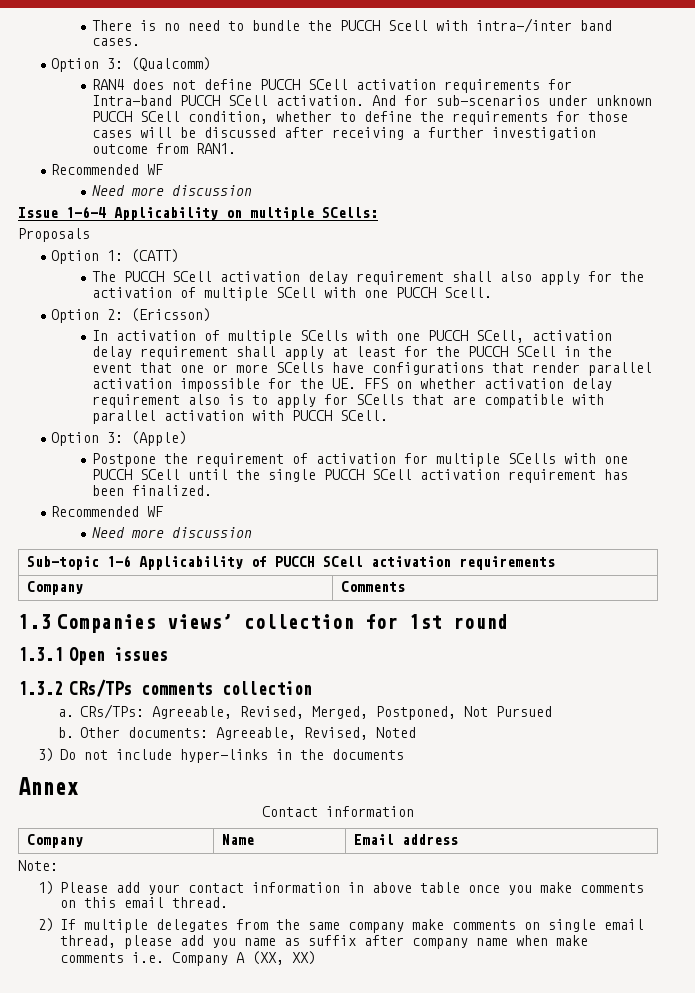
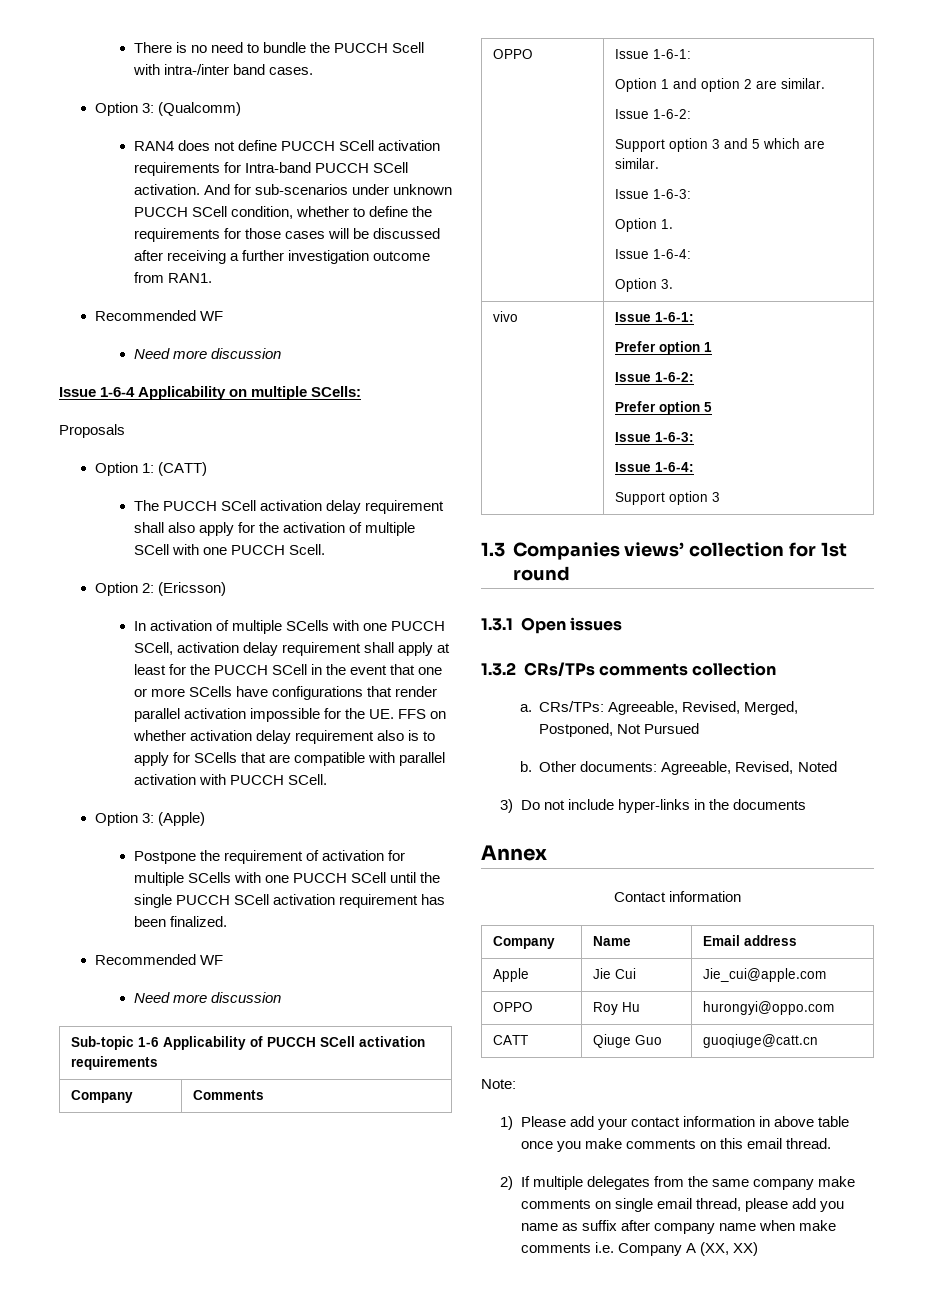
(405, 586) none -> [492,49,533,59] [614,49,691,59] [614,78,825,92] [614,109,691,119] [614,138,825,152] [614,158,659,169] [614,189,691,199] [614,218,673,232] [614,249,691,259] [614,278,673,292] [492,311,518,322] [614,312,694,322] [614,341,712,355] [614,372,694,382] [614,401,712,415] [614,432,694,442] [614,462,694,472] [614,491,720,505] // OPPO | Issue 1-6-1: // Option 1 and option 2 are similar. // Issue 1-6-2: // Support option 3 and 5 which are similar. // Issue 1-6-3: // Option 1. // Issue 1-6-4: // Option 3. // vivo | Issue 1-6-1: // Prefer option 1 // Issue 1-6-2: // Prefer option 5 // Issue 1-6-3: // Issue 1-6-4: // Support option 3
(458, 839) none -> [492,968,529,982] [592,968,636,979] [702,968,826,982] [492,1002,533,1012] [592,1002,640,1015] [702,1001,834,1015] [492,1035,528,1045] [592,1034,662,1048] [702,1034,818,1048] // Apple | Jie Cui | Jie_cui@apple.com // OPPO | Roy Hu | hurongyi@oppo.com // CATT | Qiuge Guo | guoqiuge@catt.cn

